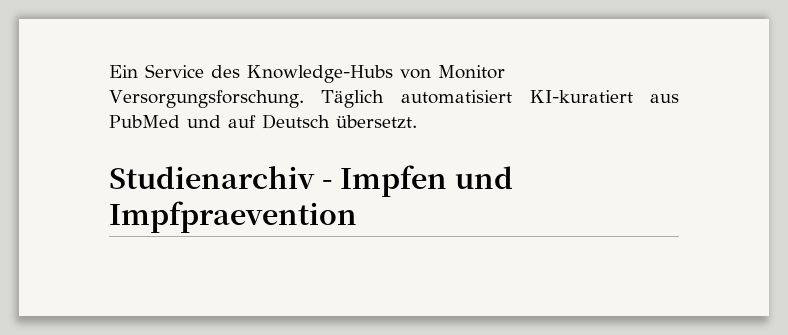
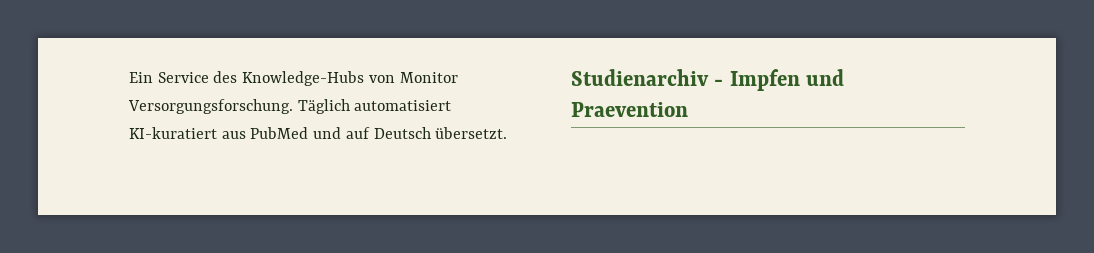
[109,201,357,233] Impfpraevention -> [571,102,688,117] Praevention

